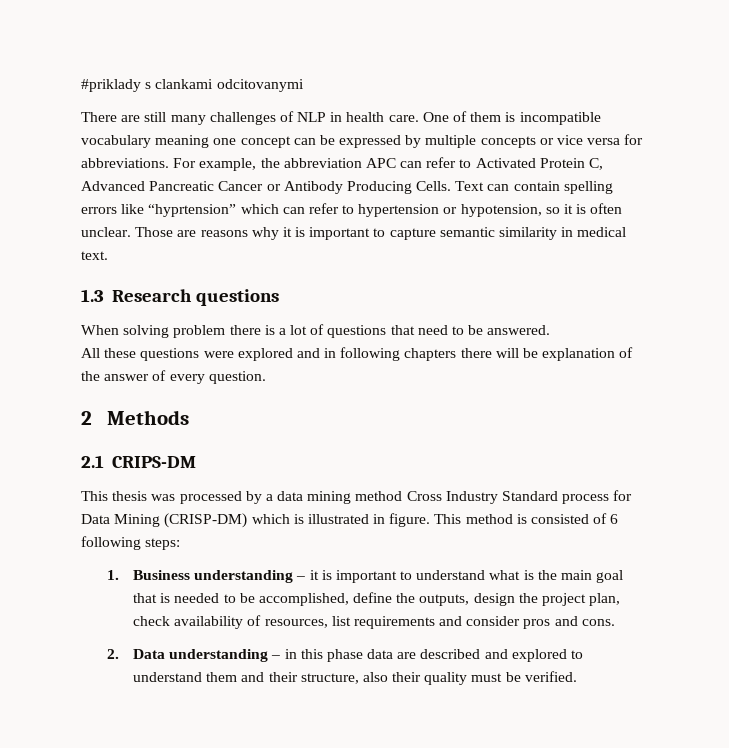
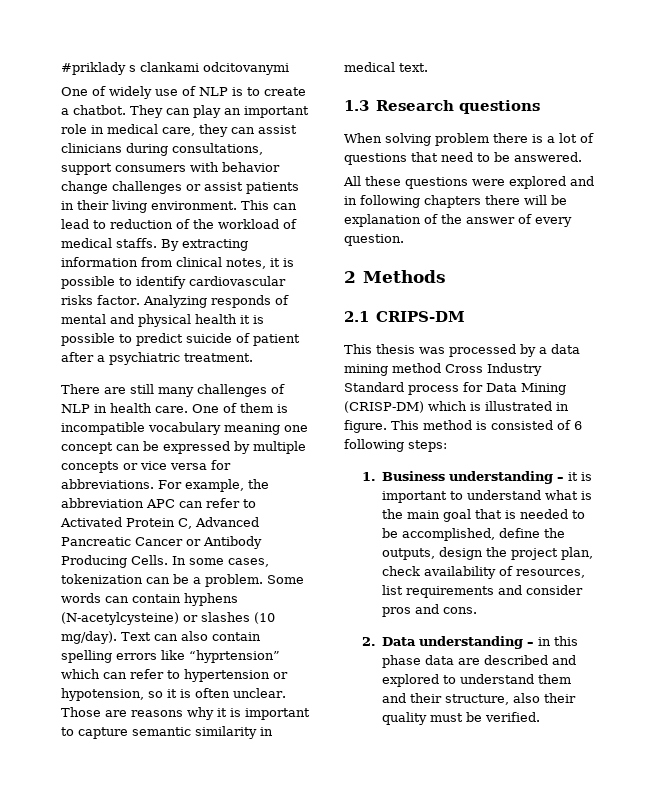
(304, 85) none -> [61,86,306,99] [61,105,309,118] [61,124,297,137] [61,143,263,156] [61,162,280,175] [61,181,299,194] [61,200,297,213] [61,219,297,229] [61,238,248,251] [61,257,294,269] [61,276,286,289] [61,295,289,308] [61,314,264,327] [61,333,300,346] [61,352,253,365] // One of widely use of NLP is to create a chatbot. They can play an important role in medical care, they can assist clinicians during consultations, support consumers with behavior change challenges or assist patients in their living environment. This can lead to reduction of the workload of medical staffs. By extracting information from clinical notes, it is possible to identify cardiovascular risks factor. Analyzing responds of mental and physical health it is possible to predict suicide of patient after a psychiatric treatment.
(452, 186) none -> [172,556,269,567] [61,574,304,587] [61,593,238,606] [61,612,275,625] [61,631,117,644] In some cases, tokenization can be a problem. Some words can contain hyphens (N-acetylcysteine) or slashes (10 mg/day).
(510, 187) none -> [180,631,208,641] also

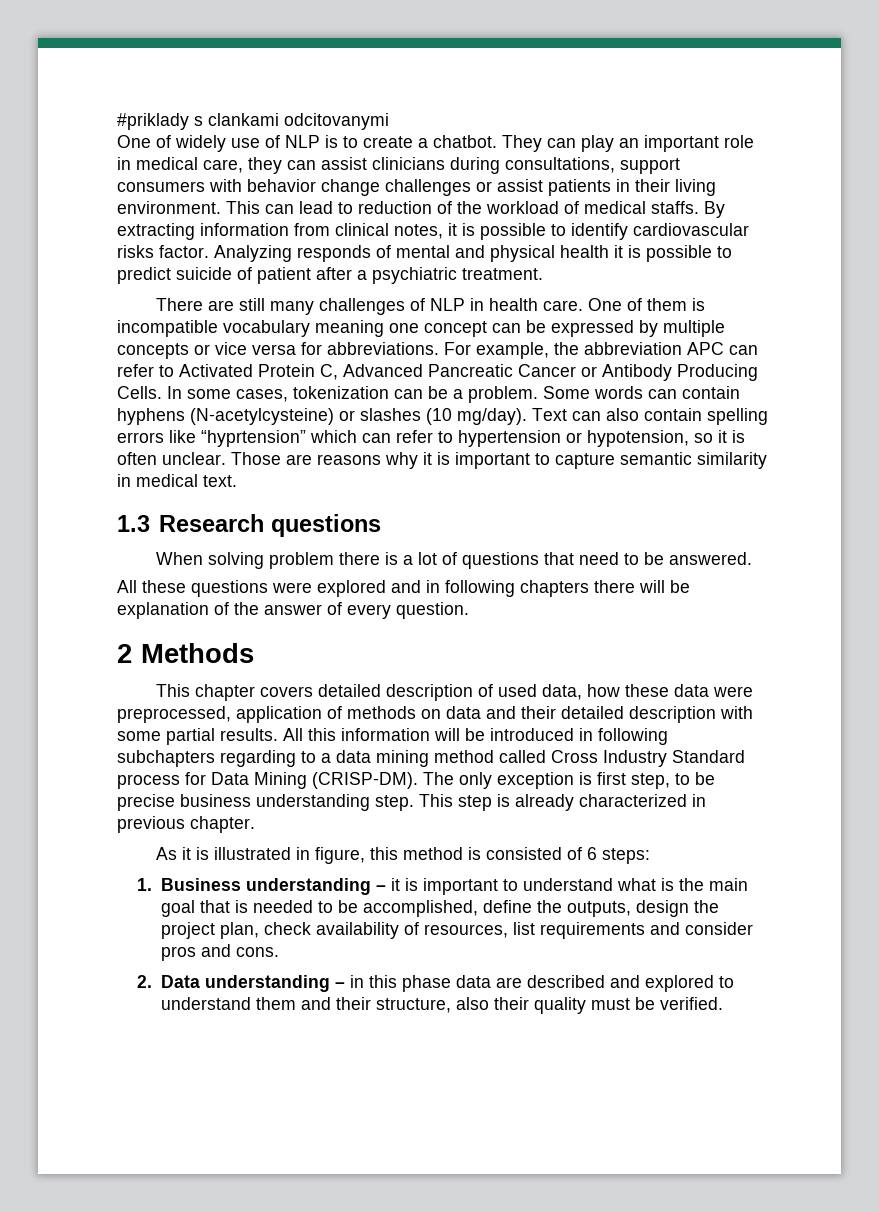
[344,311,465,322] [344,344,536,357] // 2.1 CRIPS-DM // This thesis was processed by -> [156,684,754,701] [117,706,753,723] [117,728,668,745] [117,750,316,767] // This chapter covers detailed description of used data, how these data were preprocessed, application of methods on data and their detailed description with some partial results. All this information will be introduced in following subchapters regarding to
(441, 368) none -> [499,750,546,763] called
[344,401,467,413] (CRISP-DM) which -> [312,772,715,789] [117,794,706,811] [117,816,255,833] [156,847,192,860] (CRISP-DM). The only exception is first step, to be precise business understanding step. This step is already characterized in previous chapter. // As it
[344,420,419,433] figure. This -> [315,847,399,864] figure, this
[344,439,404,452] following -> (598, 853) none

